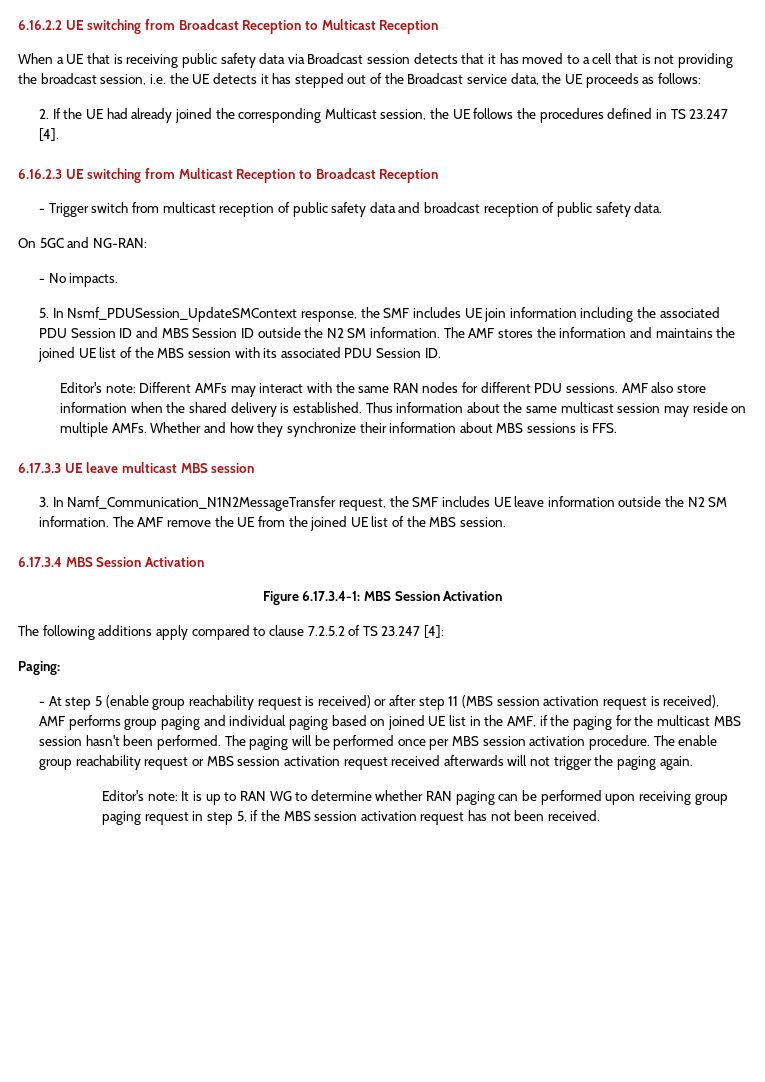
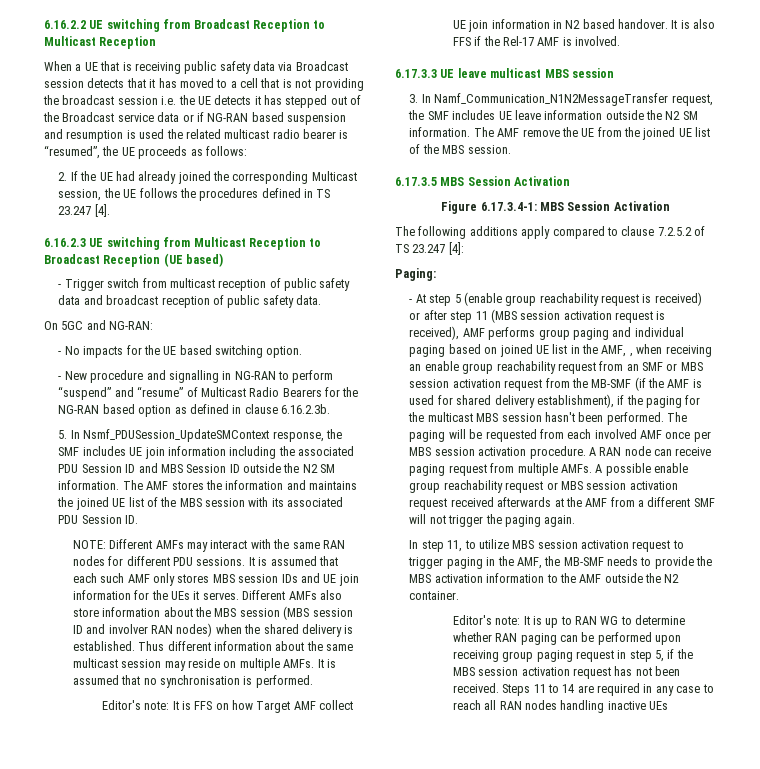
[100,74,147,85] session, -> [117,96,158,105] session
[510,73,539,85] data, -> [157,112,346,125] [44,129,349,142] [44,145,100,159] data or if NG-RAN based suspension and resumption is used the related multicast radio bearer is “resumed”,
(439, 176) none -> [163,253,224,267] (UE based)
[69,273,119,287] impacts. -> [83,345,303,358] [58,370,334,383] [58,386,359,400] [58,404,331,417] impacts for the UE based switching option. // - New procedure and signalling in NG-RAN to perform “suspend” and “resume” of Multicast Radio Bearers for the NG-RAN based option as defined in clause 6.16.2.3b.
[60,382,136,393] Editor's note: -> [72,540,106,549] NOTE:
[621,382,706,393] [60,402,128,413] AMF also store information -> [248,556,338,566] [72,573,359,586] [72,590,342,600] [72,606,353,620] [72,623,213,637] It is assumed that each such AMF only stores MBS session IDs and UE join information for the UEs it serves. Different AMFs also store information about the MBS session (MBS session ID and involver RAN nodes)
(393, 407) none -> [167,641,211,651] different
[150,422,618,437] Whether and how they synchronize their information about MBS sessions is FFS. -> [317,659,336,668] [72,675,313,688] [101,700,354,713] [452,19,716,32] [452,36,621,46] It is assumed that no synchronisation is performed. // Editor's note: It is FFS on how Target AMF collect UE join information in N2 based handover. It is also FFS if the Rel-17 AMF is involved.
[18,557,62,567] 6.17.3.4 -> [395,177,437,186] 6.17.3.5
(537, 721) none -> [629,344,712,357] [409,361,703,374] [409,377,702,391] [409,394,614,408] , when receiving an enable group reachability request from an SMF or MBS session activation request from the MB-SMF (if the AMF is used for shared delivery establishment),
[333,735,395,750] performed -> [485,429,663,442] requested from each involved AMF
[653,735,675,746] The -> [588,446,712,456] [409,463,651,476] A RAN node can receive paging request from multiple AMFs. A possible
(504, 760) none -> [554,497,715,507] at the AMF from a different SMF
(693, 763) none -> [409,539,684,552] [408,556,713,569] [409,573,680,583] [409,591,460,600] // In step 11, to utilize MBS session activation request to trigger paging in the AMF, the MB-SMF needs to provide the MBS activation information to the AMF outside the N2 container.
(601, 815) none -> [502,683,714,696] [452,700,669,713] Steps 11 to 14 are required in any case to reach all RAN nodes handling inactive UEs

